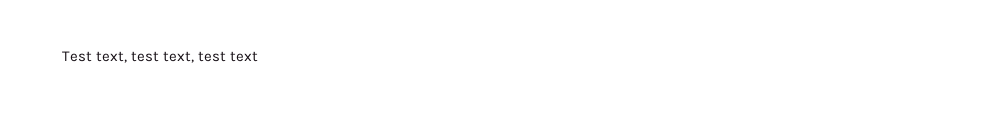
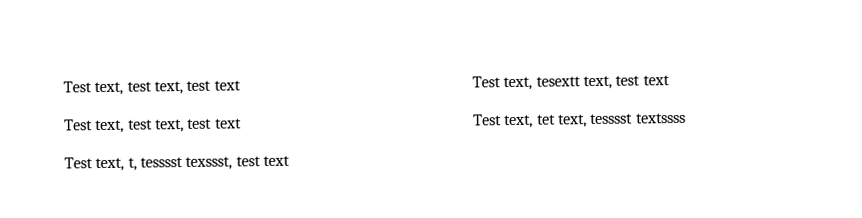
[62,51,259,63] Test text, test text, test text -> [63,80,241,96] [64,118,242,134] [64,155,290,172] [472,75,670,91] [473,112,686,129] Test text, test text, test text // Test text, test text, test text // Test text, t, tesssst texssst, test text // Test text, tesextt text, test text // Test text, tet text, tesssst textssss

